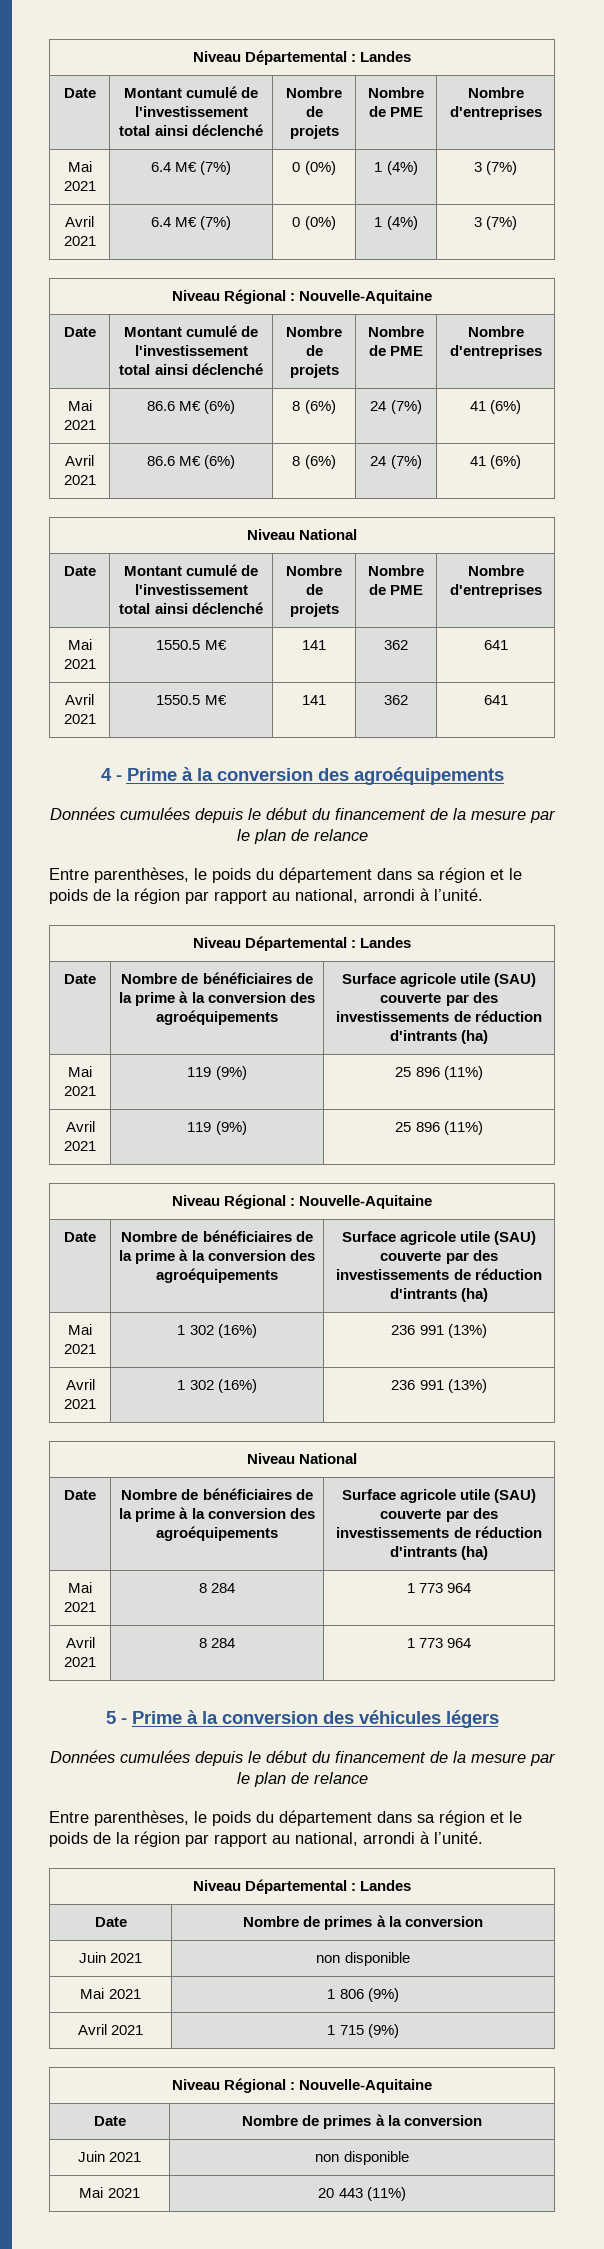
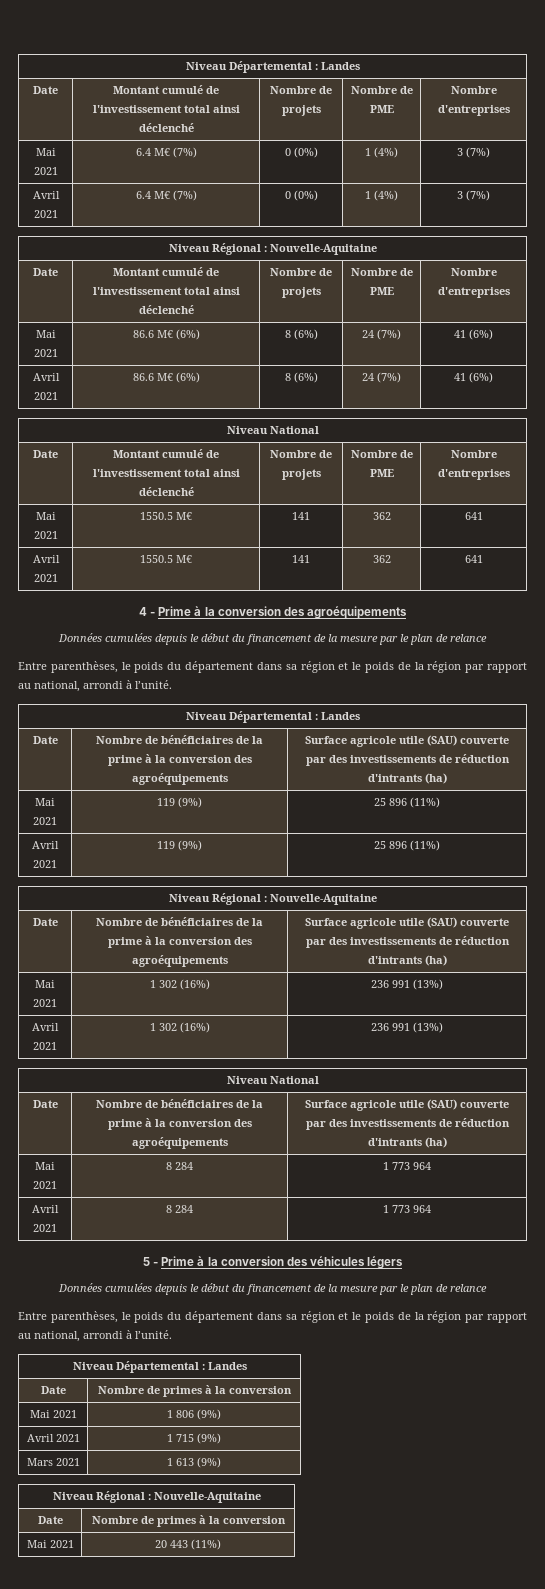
[78,1952,143,1963] [316,1952,410,1966] // Juin 2021 | non disponible -> (292, 1390) none
(399, 2031) none -> [26,1458,80,1466] [167,1457,221,1468] // Mars 2021 | 1 613 (9%)
[77,2151,142,2162] [315,2151,409,2165] // Juin 2021 | non disponible -> (286, 1520) none

